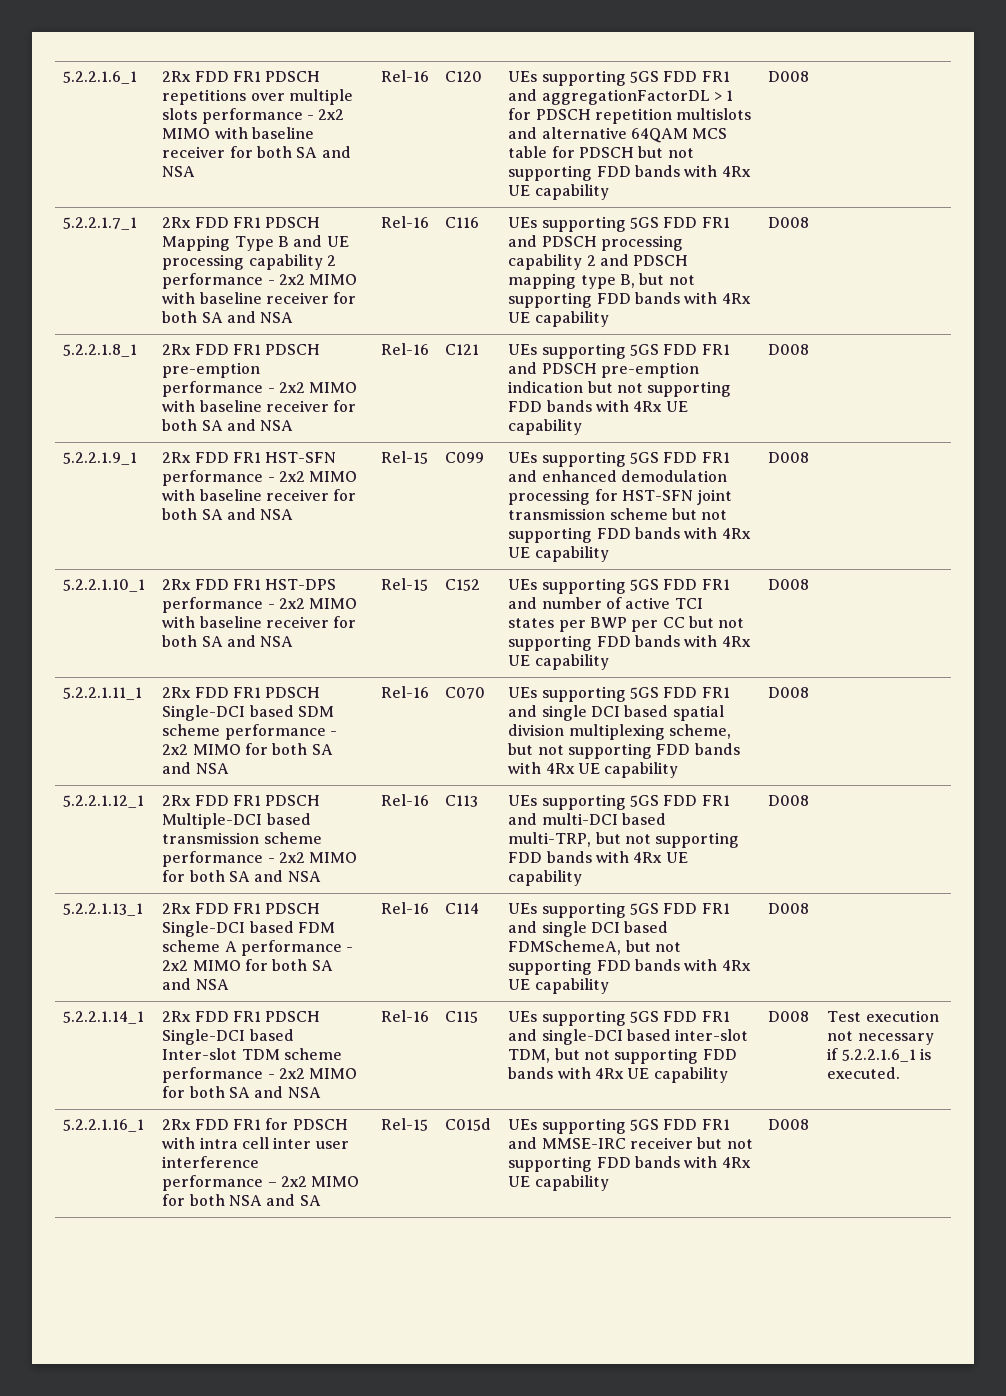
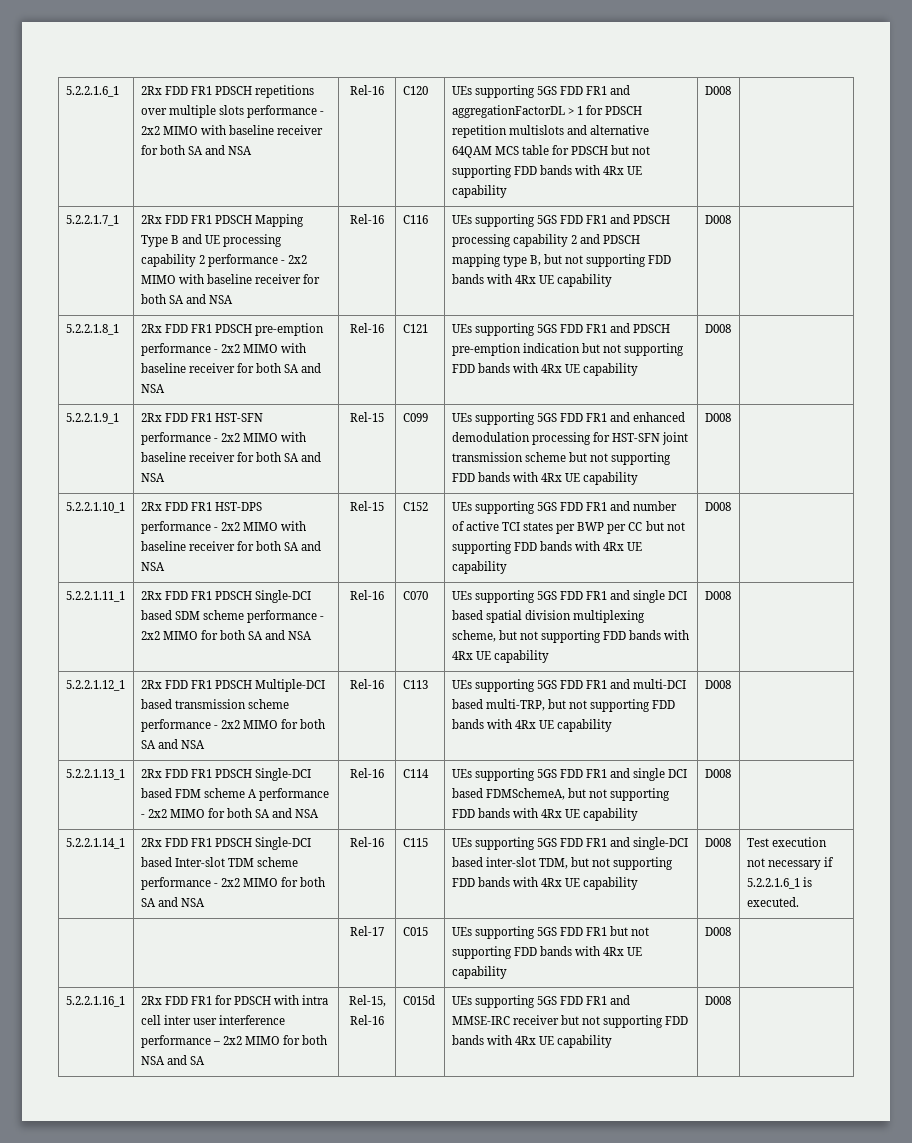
(901, 1073) none -> [350,926,384,936] [402,927,428,936] [451,926,650,939] [451,946,643,959] [451,966,507,979] [704,927,731,936] // | | Rel-17 | C015 | UEs supporting 5GS FDD FR1 but not supporting FDD bands with 4Rx UE capability | D008 |
[381,1118,428,1131] Rel-15 -> [348,995,386,1007] [350,1015,384,1025] Rel-15, Rel-16

